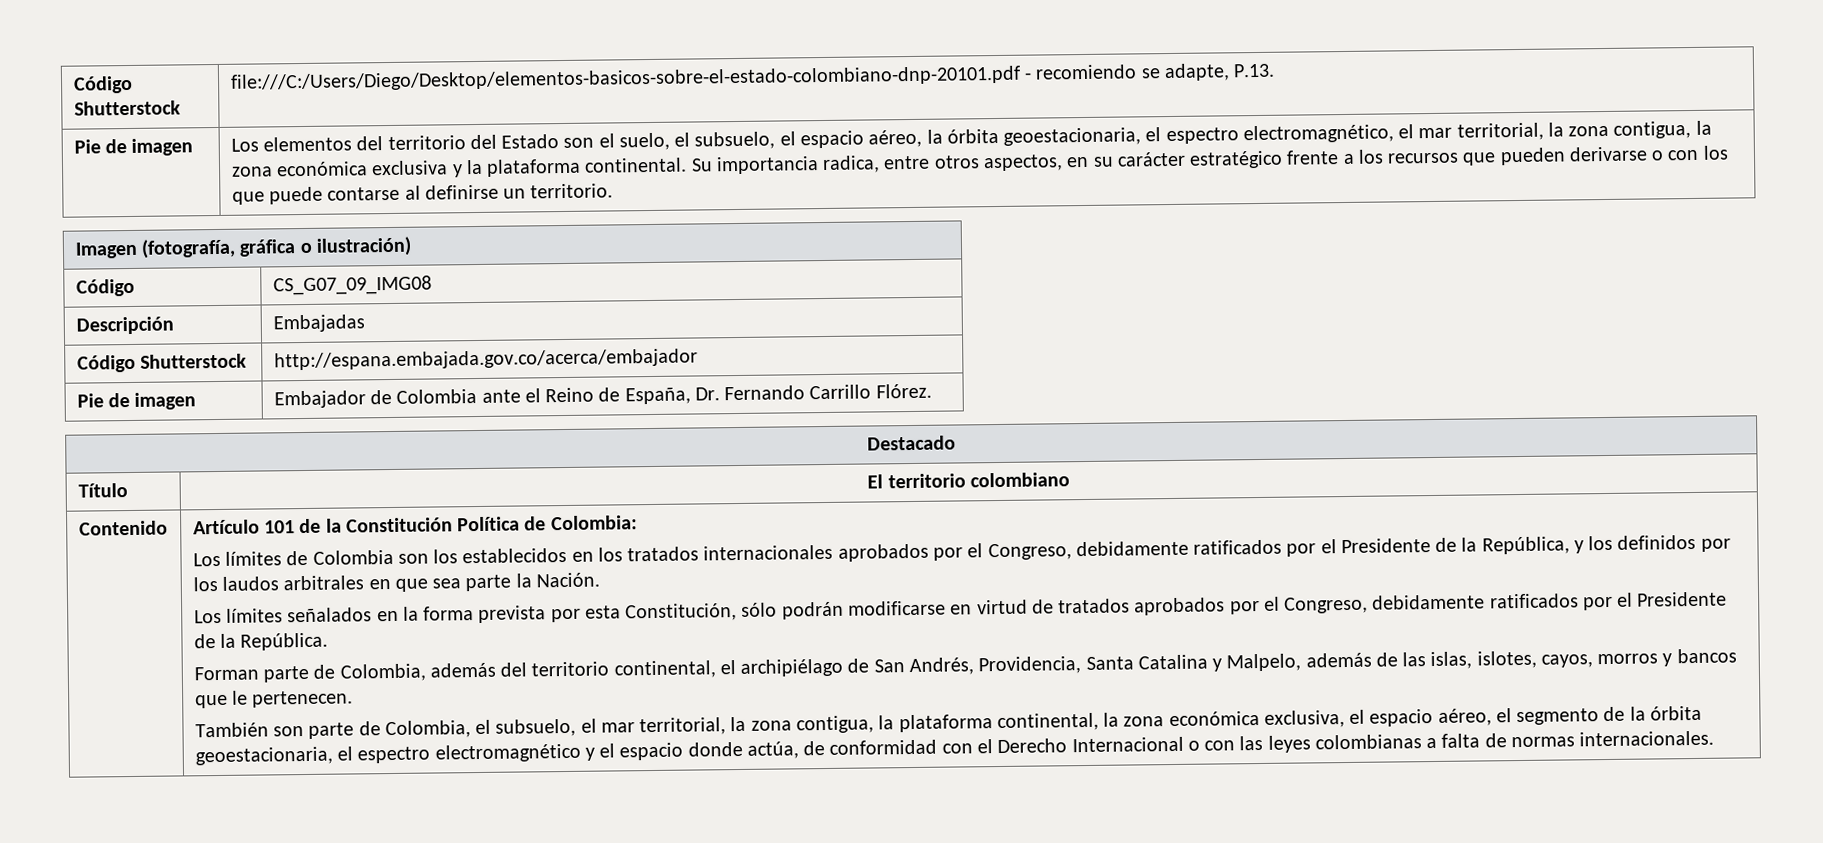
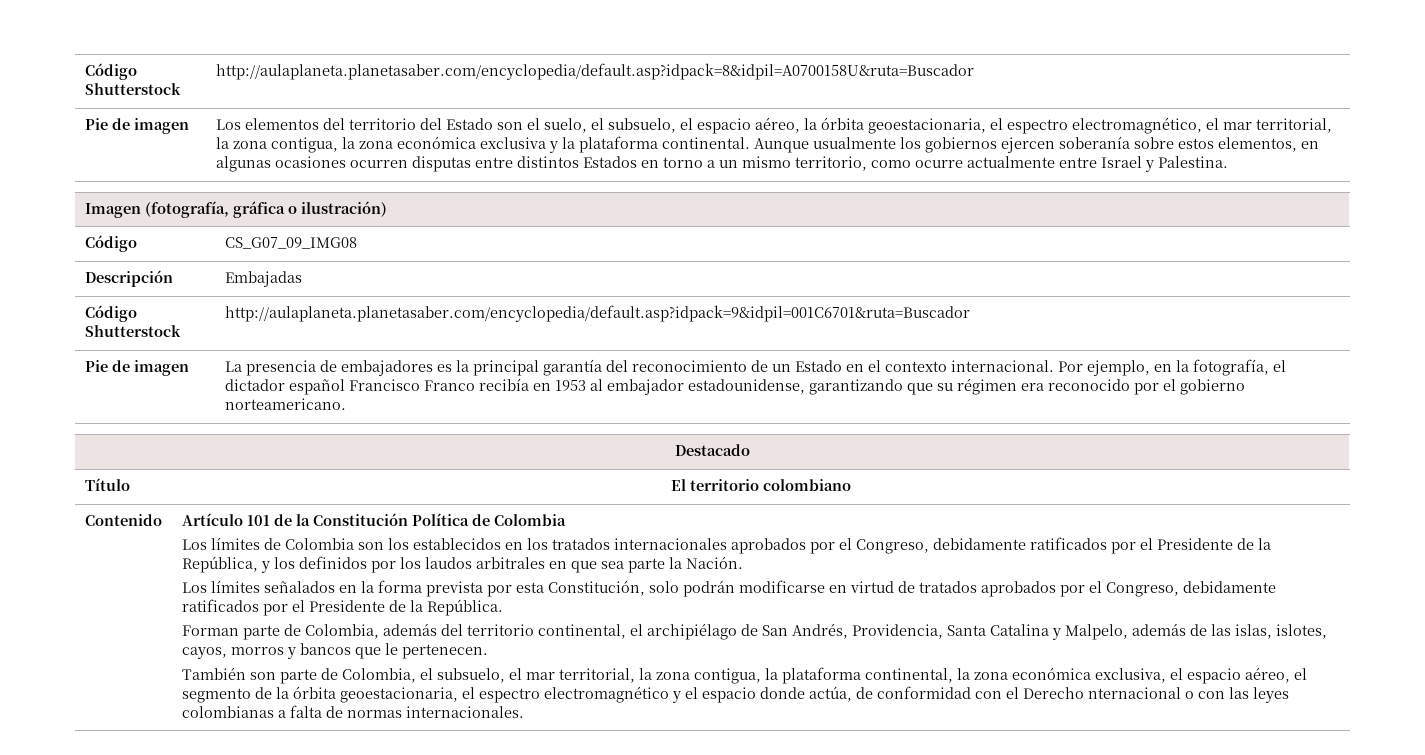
[72,75,133,94] [73,100,181,116] [229,63,1276,92] Código Shutterstock | file:///C:/Users/Diego/Desktop/elementos-basicos-sobre-el-estado-colombiano-dnp-20101.pdf - recomiendo se adapte, P.13. -> [84,63,137,80] [84,83,181,95] [215,63,974,80] Código Shutterstock | http://aulaplaneta.planetasaber.com/encyclopedia/default.asp?idpack=8&idpil=A0700158U&ruta=Buscador
[690,145,1729,175] [231,183,614,205] Su importancia radica, entre otros aspectos, en su carácter estratégico frente a los recursos que pueden derivarse o con los que puede contarse al definirse un territorio. -> [753,136,1319,153] [215,156,1228,172] Aunque usualmente los gobiernos ejercen soberanía sobre estos elementos, en algunas ocasiones ocurren disputas entre distintos Estados en torno a un mismo territorio, como ocurre actualmente entre Israel y Palestina.
[273,348,698,371] [76,392,197,410] [273,383,932,409] http://espana.embajada.gov.co/acerca/embajador // Pie de imagen | Embajador de Colombia ante el Reino de España, Dr. Fernando Carrillo Flórez. -> [224,305,970,322] [84,360,189,376] [224,359,1286,376] [224,378,1245,395] [224,398,346,410] http://aulaplaneta.planetasaber.com/encyclopedia/default.asp?idpack=9&idpil=001C6701&ruta=Buscador // Pie de imagen | La presencia de embajadores es la principal garantía del reconocimiento de un Estado en el contexto internacional. Por ejemplo, en la fotografía, el dictador español Francisco Franco recibía en 1953 al embajador estadounidense, garantizando que su régimen era reconocido por el gobierno norteamericano.
[550,515,638,531] Colombia: -> [493,514,566,526] Colombia
[741,602,778,617] sólo -> [648,581,679,593] solo
[1071,736,1184,753] Internacional -> [1087,687,1181,699] nternacional

